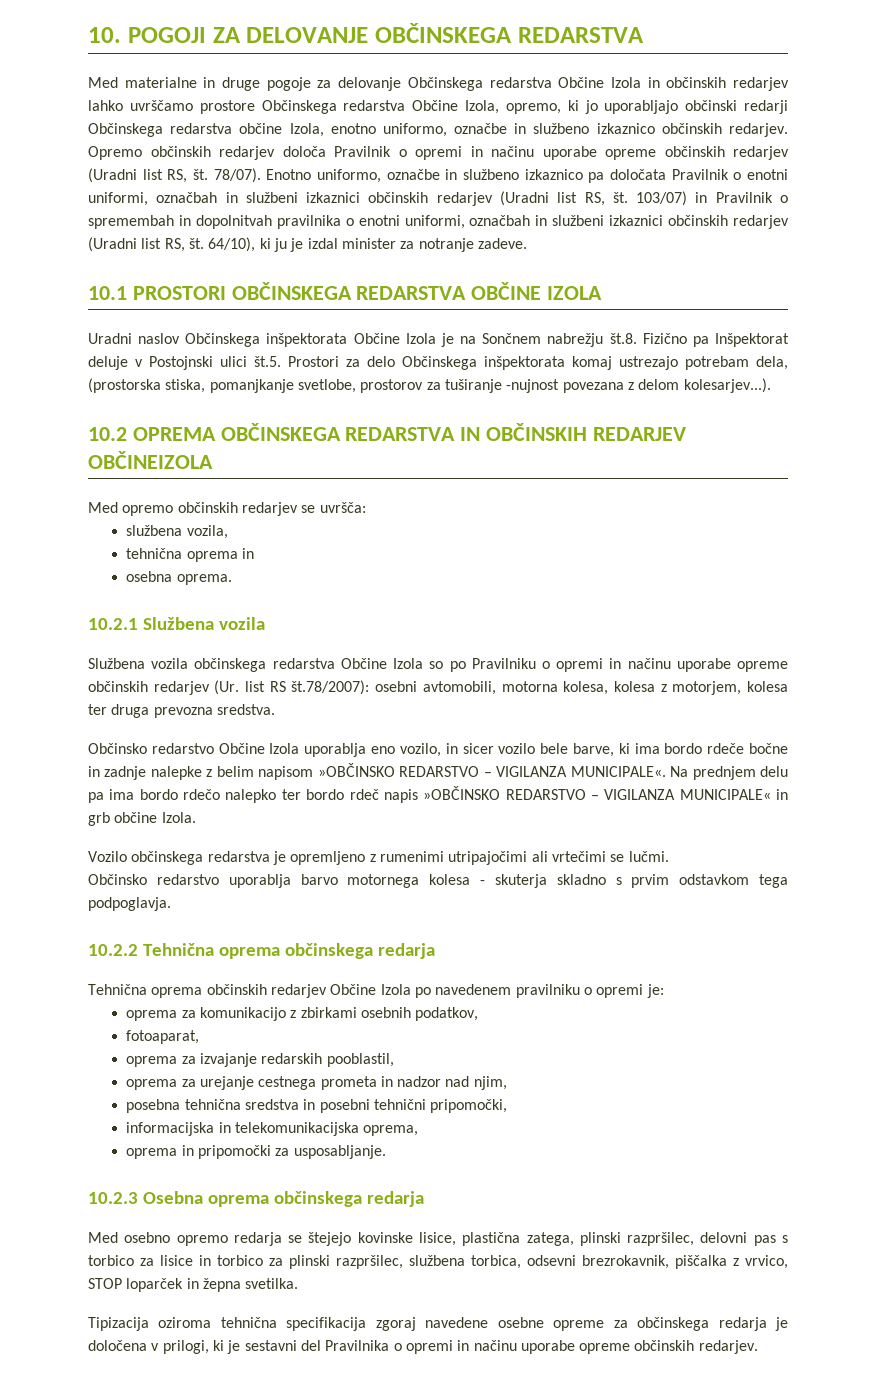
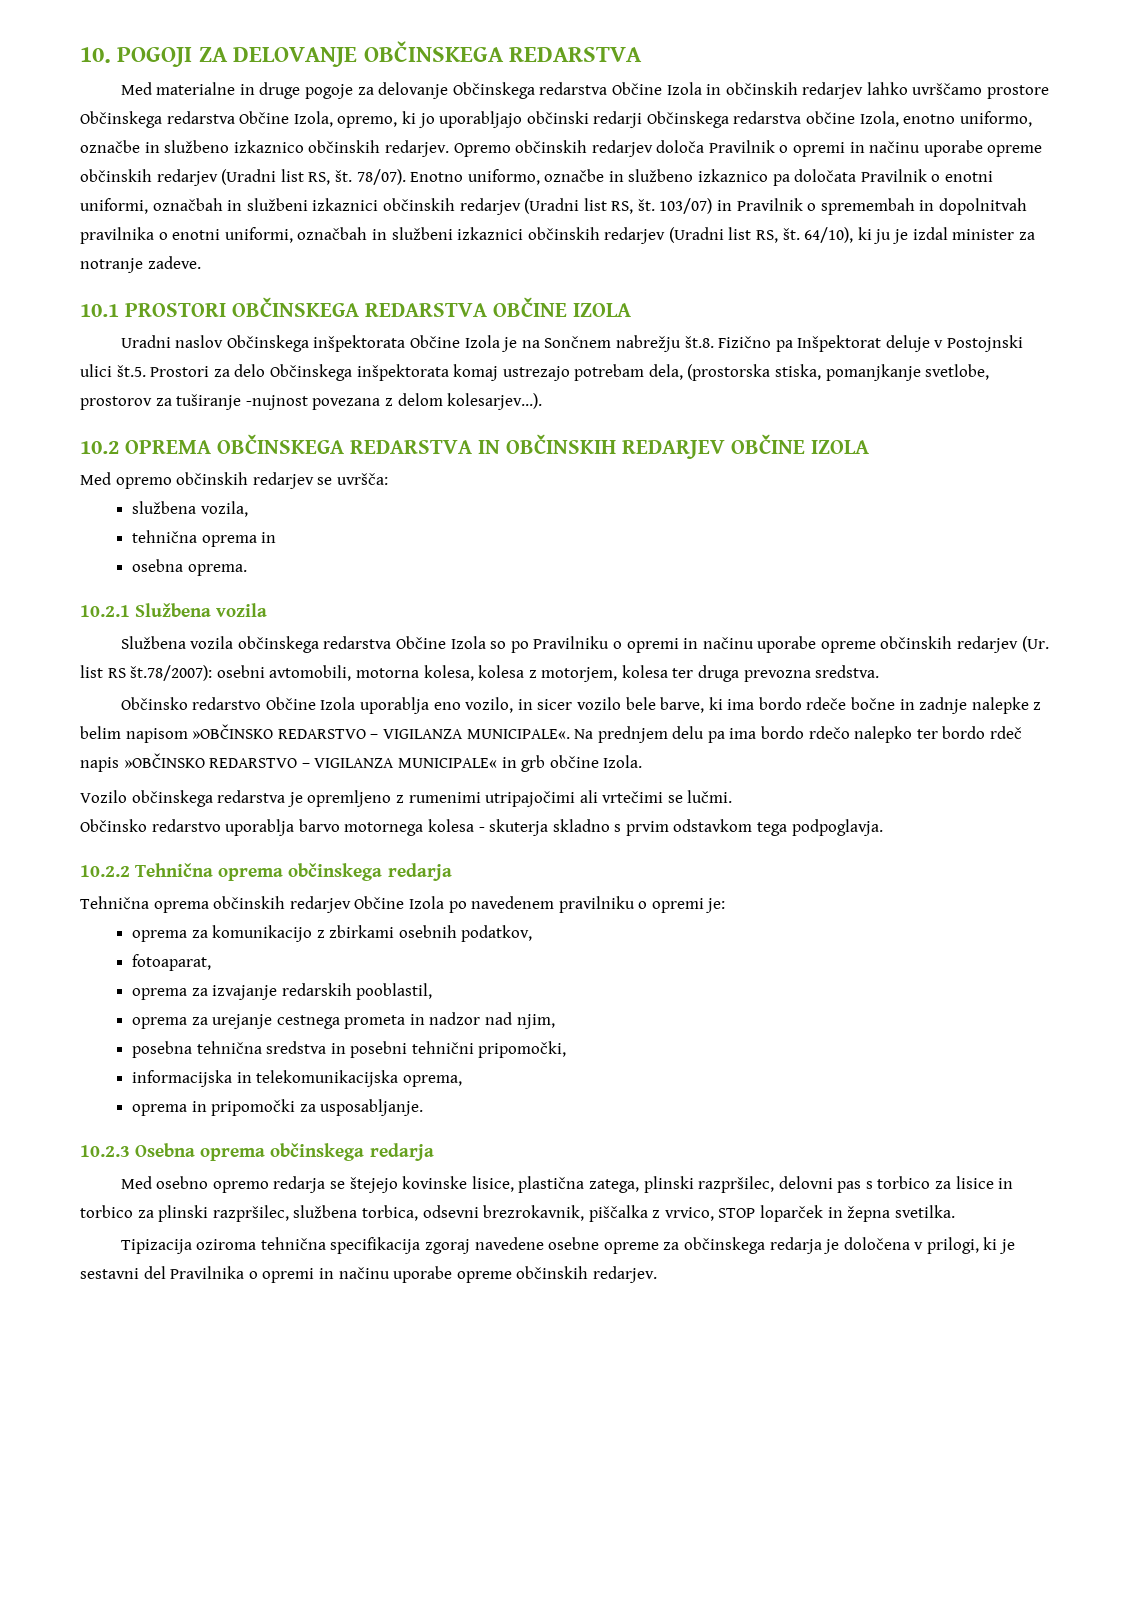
[88,451,213,469] OBČINEIZOLA -> [731,434,869,454] OBČINE IZOLA

